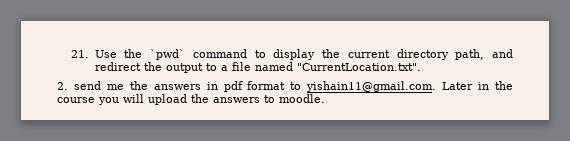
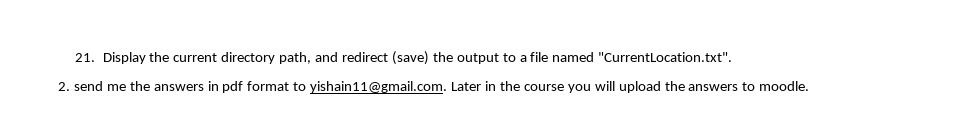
[94,49,316,60] Use the `pwd` command to display -> [102,52,146,64] Display
(141, 66) none -> [391,51,429,65] (save)

